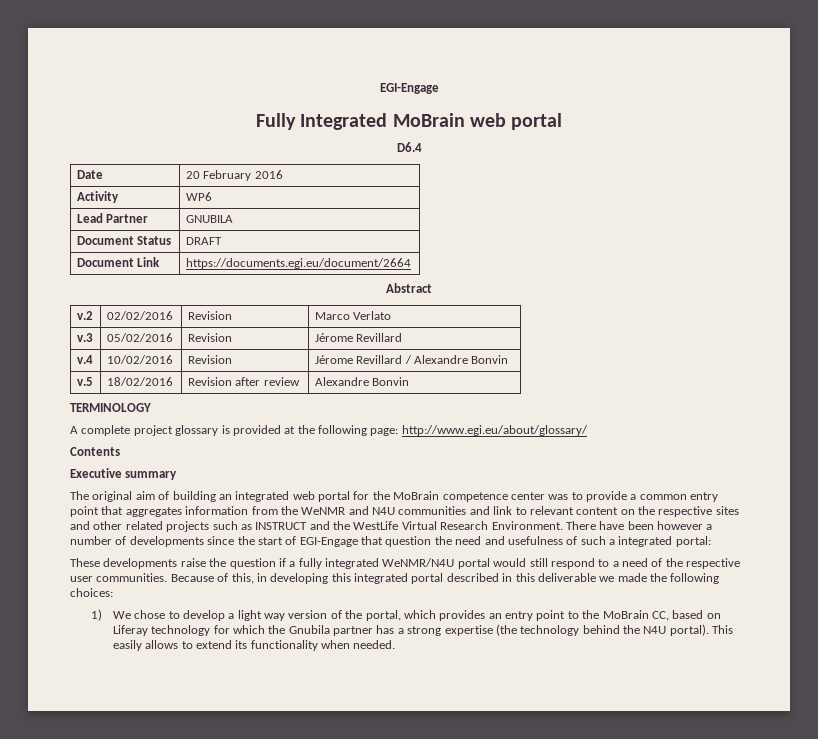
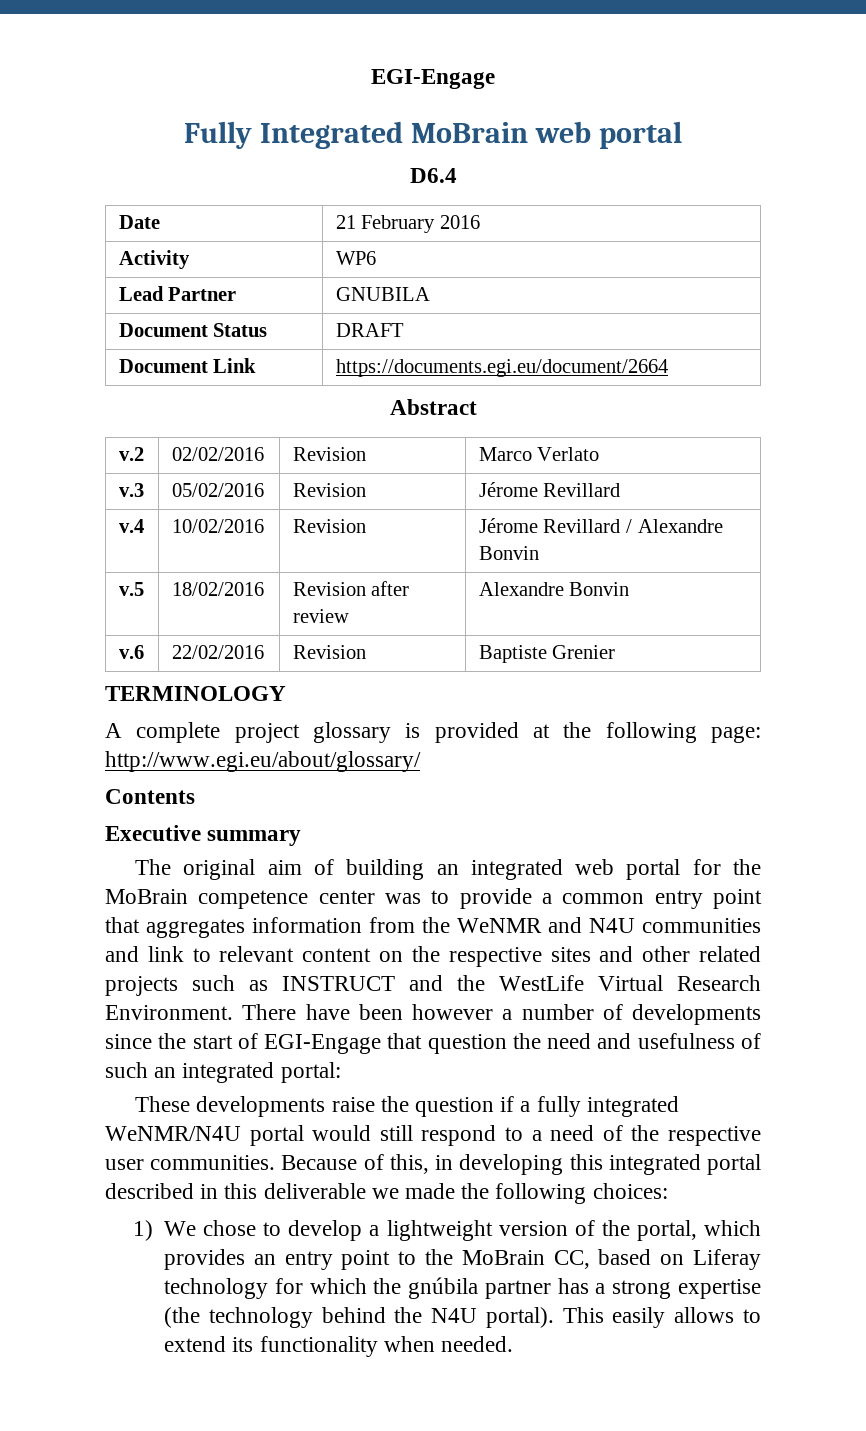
[185,171,200,179] 20 -> [335,215,356,229] 21
(410, 381) none -> [118,645,144,659] [171,645,264,659] [292,645,366,659] [478,645,616,663] // v.6 | 22/02/2016 | Revision | Baptiste Grenier
[609,539,615,545] a -> [154,1067,177,1078] an
[237,610,286,621] light way -> [386,1220,493,1241] lightweight
[288,625,330,634] Gnubila -> [408,1277,479,1299] gnúbila

